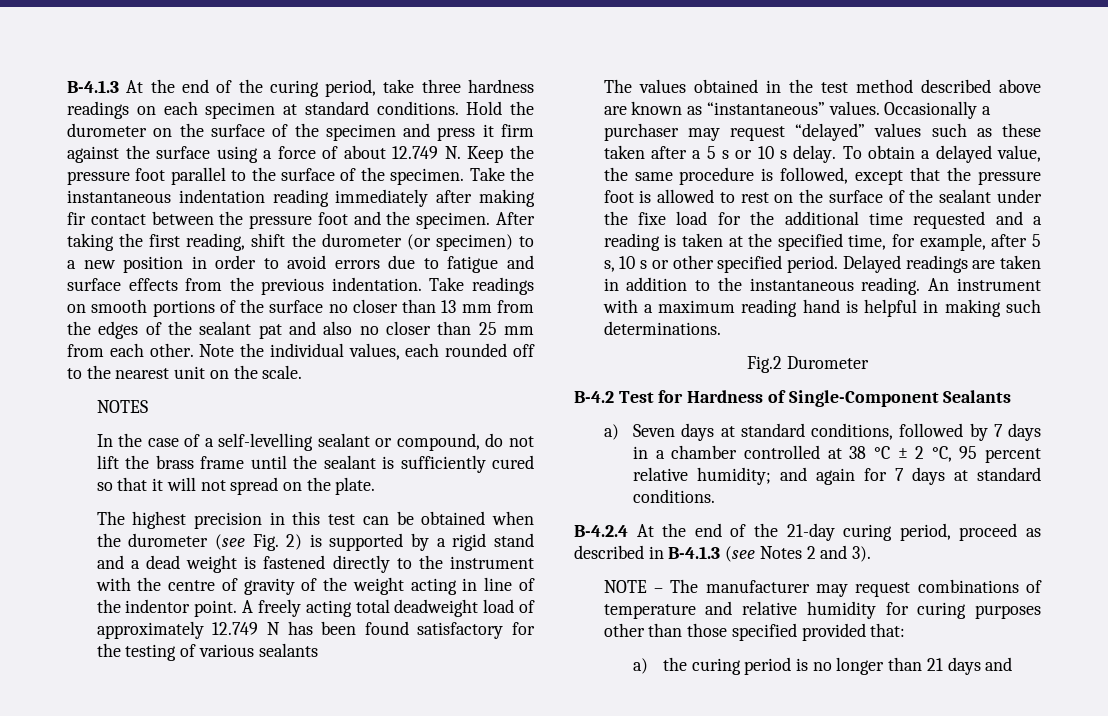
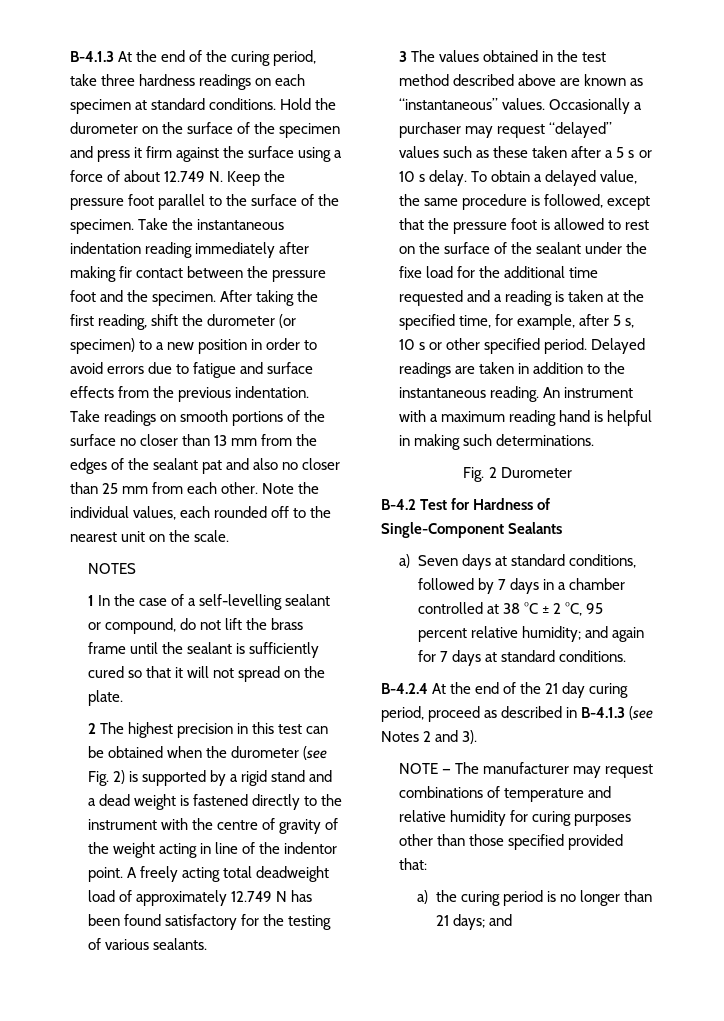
(148, 406) none -> [88,595,95,606] 1
(376, 486) none -> [88,723,97,734] 2
[258,643,318,657] sealants // -> [153,938,208,950] [399,51,408,62] sealants. // 3
[747,356,783,373] Fig.2 -> [463,467,497,482] Fig. 2
[786,523,835,541] 21-day -> [545,682,586,698] 21 day
[653,588,663,593] – -> [442,769,452,774] —
[947,657,981,675] days -> [452,914,485,930] days;

